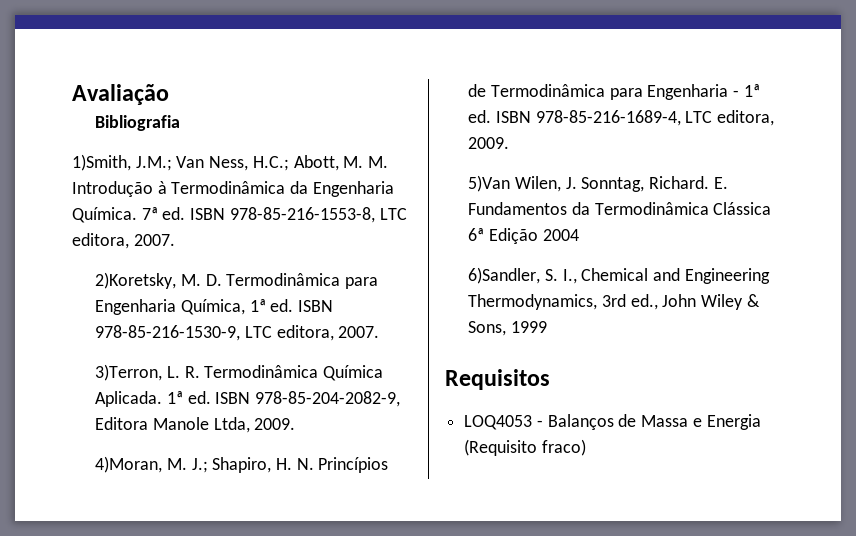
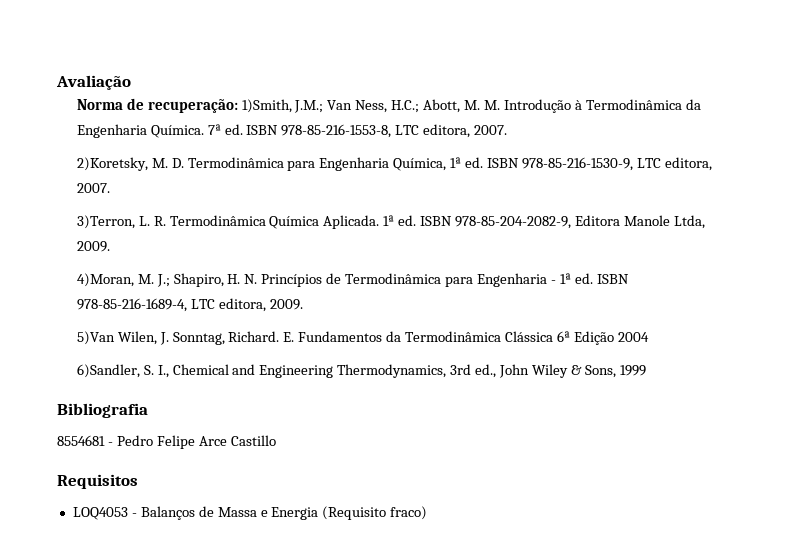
[95,115,181,131] Bibliografia // -> [76,98,238,113] Norma de recuperação:
(547, 327) none -> [57,403,148,418] [57,435,276,449] // Bibliografia // 8554681 - Pedro Felipe Arce Castillo

